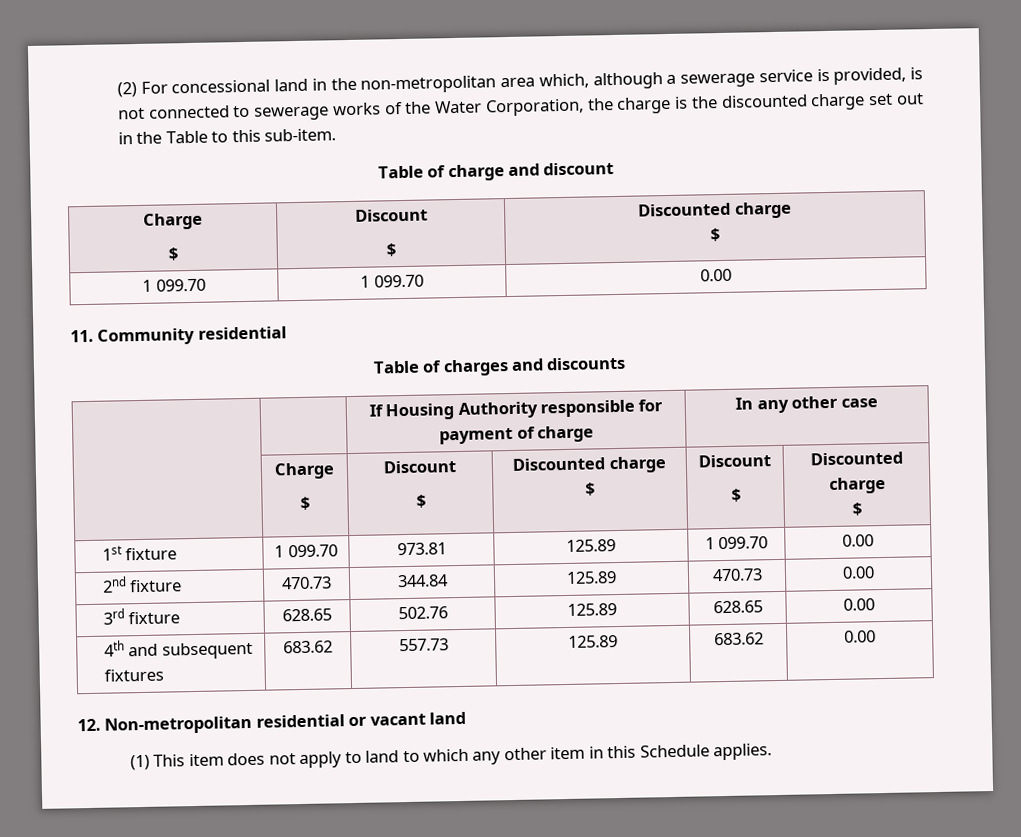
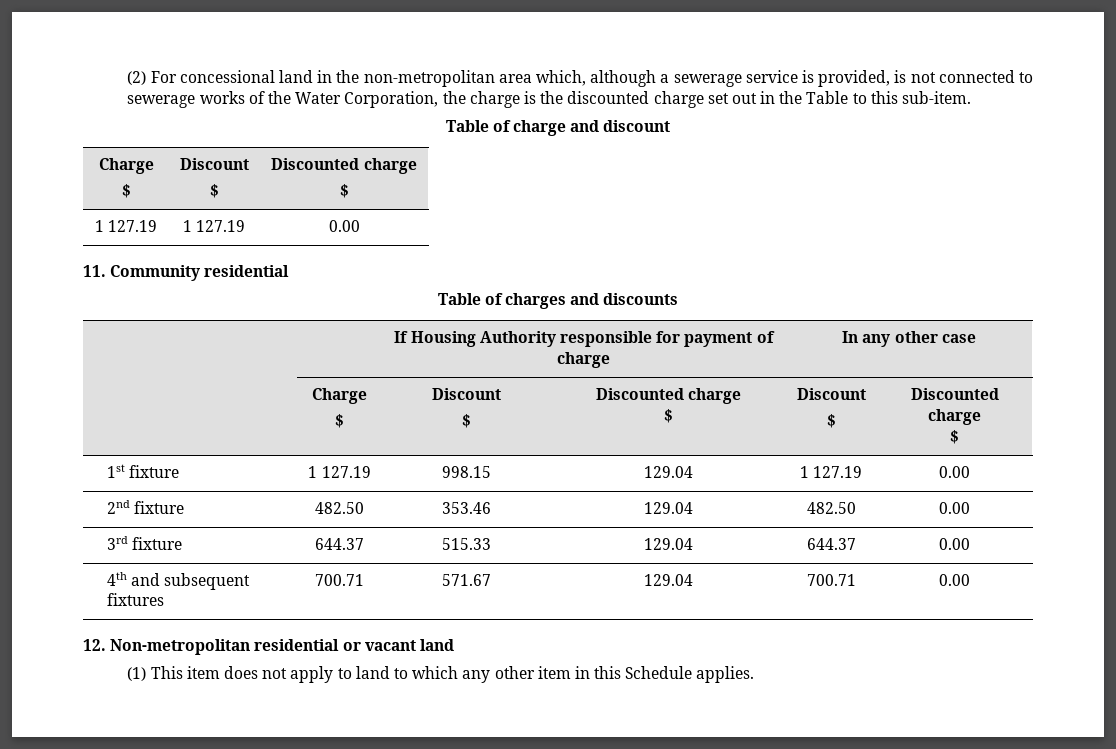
[155,278,206,292] [360,274,424,288] 099.70 | 1 099.70 -> [108,220,158,232] [182,220,246,232] 127.19 | 1 127.19
[287,544,338,558] [396,542,447,556] [566,539,616,552] [704,536,769,550] 099.70 | 973.81 | 125.89 | 1 099.70 -> [321,466,371,478] [442,466,491,478] [644,466,693,478] [799,466,863,478] 127.19 | 998.15 | 129.04 | 1 127.19
[281,576,332,590] [396,574,449,588] [566,571,617,584] [711,568,763,582] 470.73 | 344.84 | 125.89 | 470.73 -> [315,502,364,514] [442,502,491,514] [644,502,693,514] [806,502,856,514] 482.50 | 353.46 | 129.04 | 482.50
[282,608,332,622] [397,606,448,620] [567,603,617,616] [712,600,763,614] 628.65 | 502.76 | 125.89 | 628.65 -> [315,538,364,550] [442,538,491,550] [644,538,693,550] [806,538,856,550] 644.37 | 515.33 | 129.04 | 644.37
[283,640,333,654] [398,638,449,652] [568,635,618,648] [713,632,764,646] 683.62 | 557.73 | 125.89 | 683.62 -> [315,574,364,586] [442,574,491,586] [644,574,693,586] [806,574,856,586] 700.71 | 571.67 | 129.04 | 700.71

